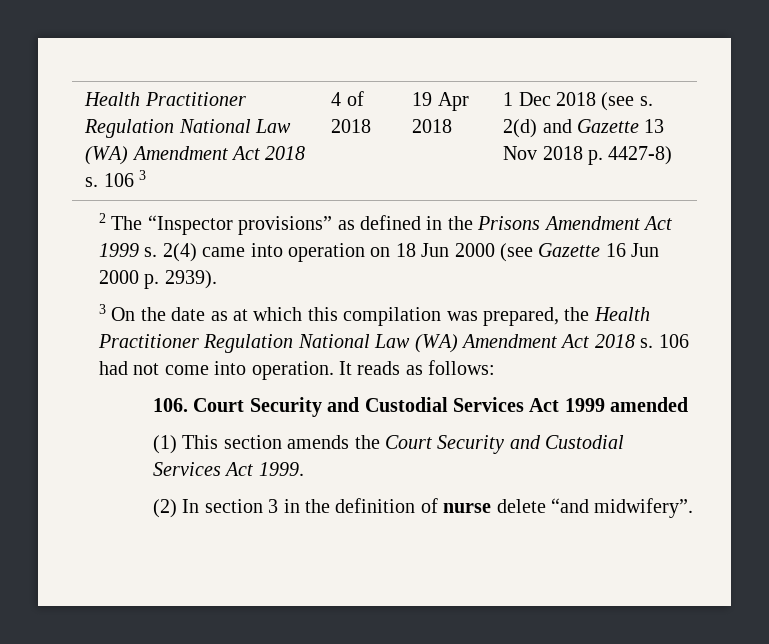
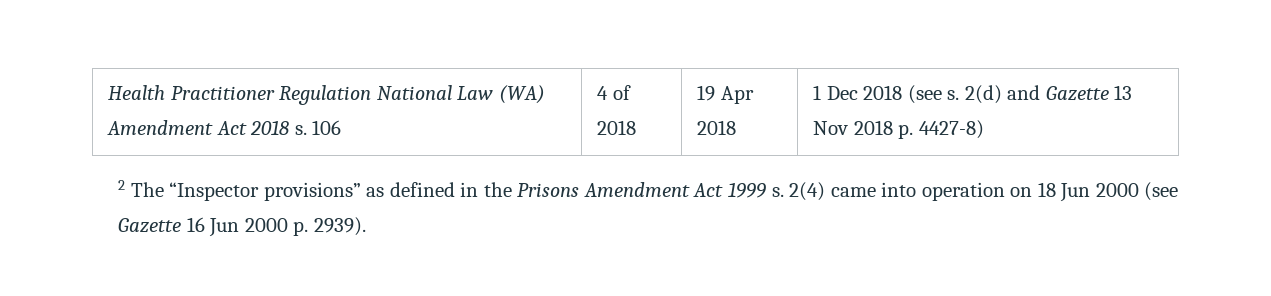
[139,170,147,180] 3 -> (342, 127) none
[99,304,650,326] [98,334,689,353] [99,360,496,380] [153,397,689,417] [153,435,625,454] [153,462,304,476] [153,498,694,518] // 3 On the date as at which this compilation was prepared, the Health Practitioner Regulation National Law (WA) Amendment Act 2018 s. 106 had not come into operation. It reads as follows: // 106. Court Security and Custodial Services Act 1999 amended // (1) This section amends the Court Security and Custodial Services Act 1999. // (2) In section 3 in the definition of nurse delete “and midwifery”. -> (366, 226) none

